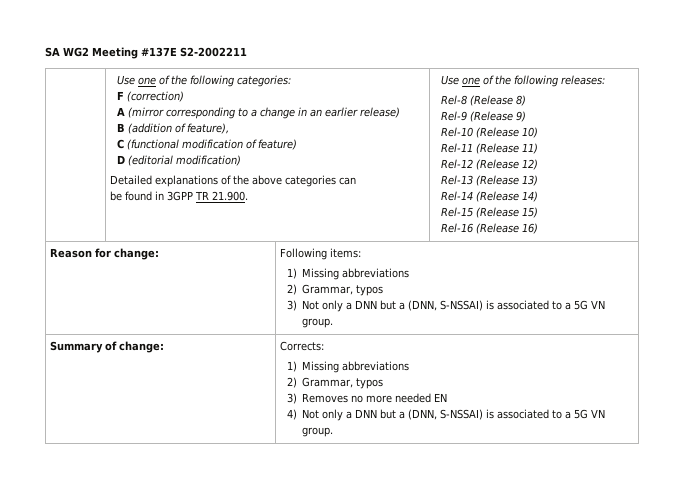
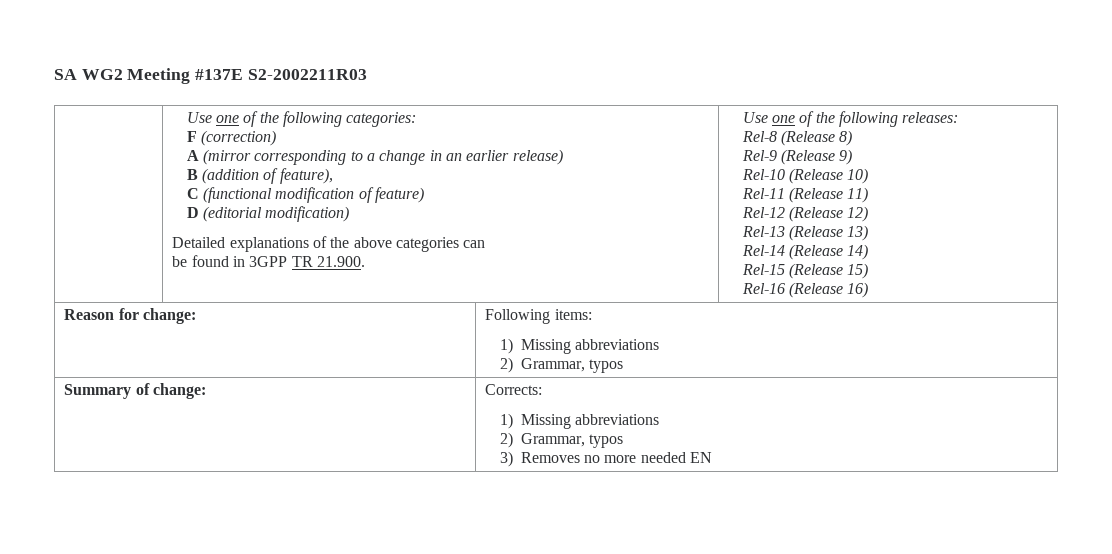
[180,47,247,57] S2-2002211 -> [247,69,367,80] S2-2002211R03
[286,300,606,312] [302,318,334,328] // 3) Not only a DNN but a (DNN, S-NSSAI) is associated to a 5G VN group. -> (624, 366) none
[286,409,606,421] [302,427,334,437] // 4) Not only a DNN but a (DNN, S-NSSAI) is associated to a 5G VN group. -> (713, 457) none

